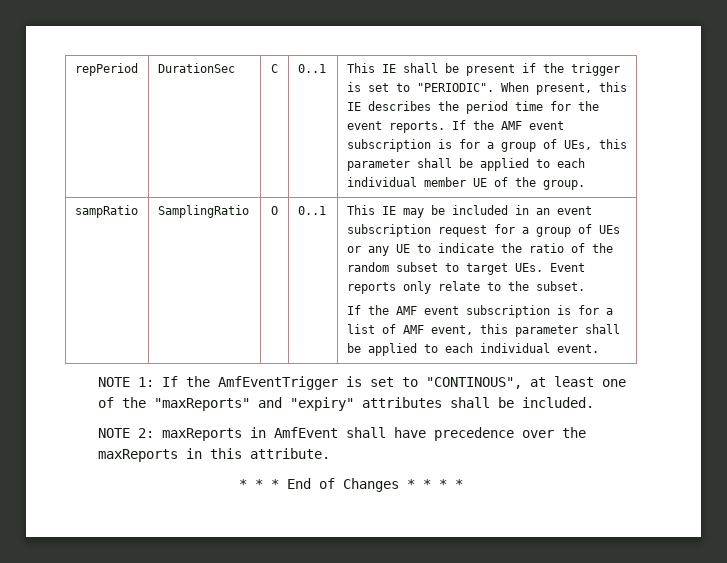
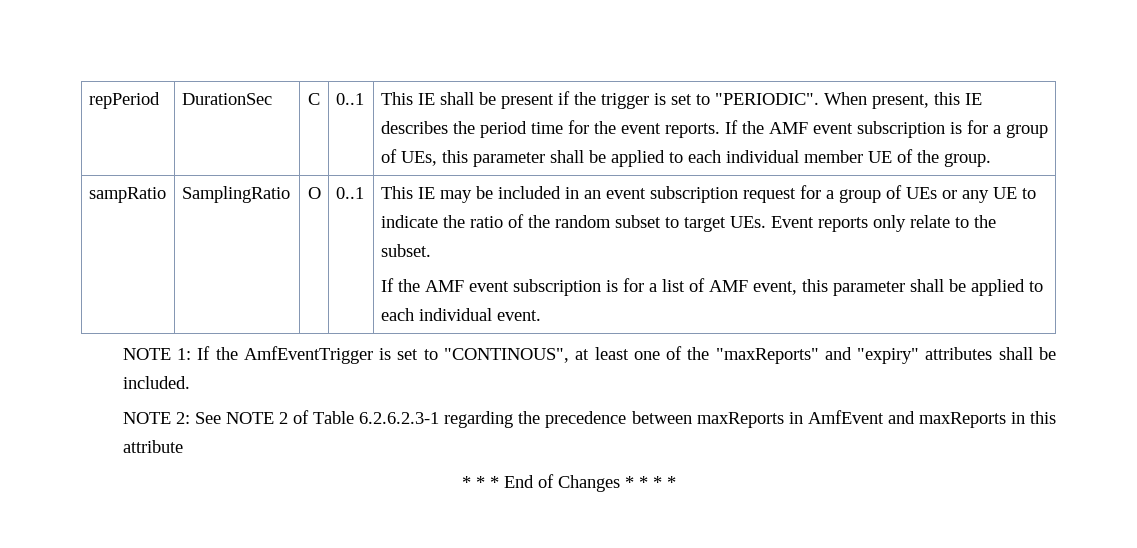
[161,427,586,441] maxReports in AmfEvent shall have precedence over the -> [194,410,915,428] See NOTE 2 of Table 6.2.6.2.3-1 regarding the precedence between maxReports in AmfEvent and
[249,448,330,459] attribute. -> [122,440,183,453] attribute

